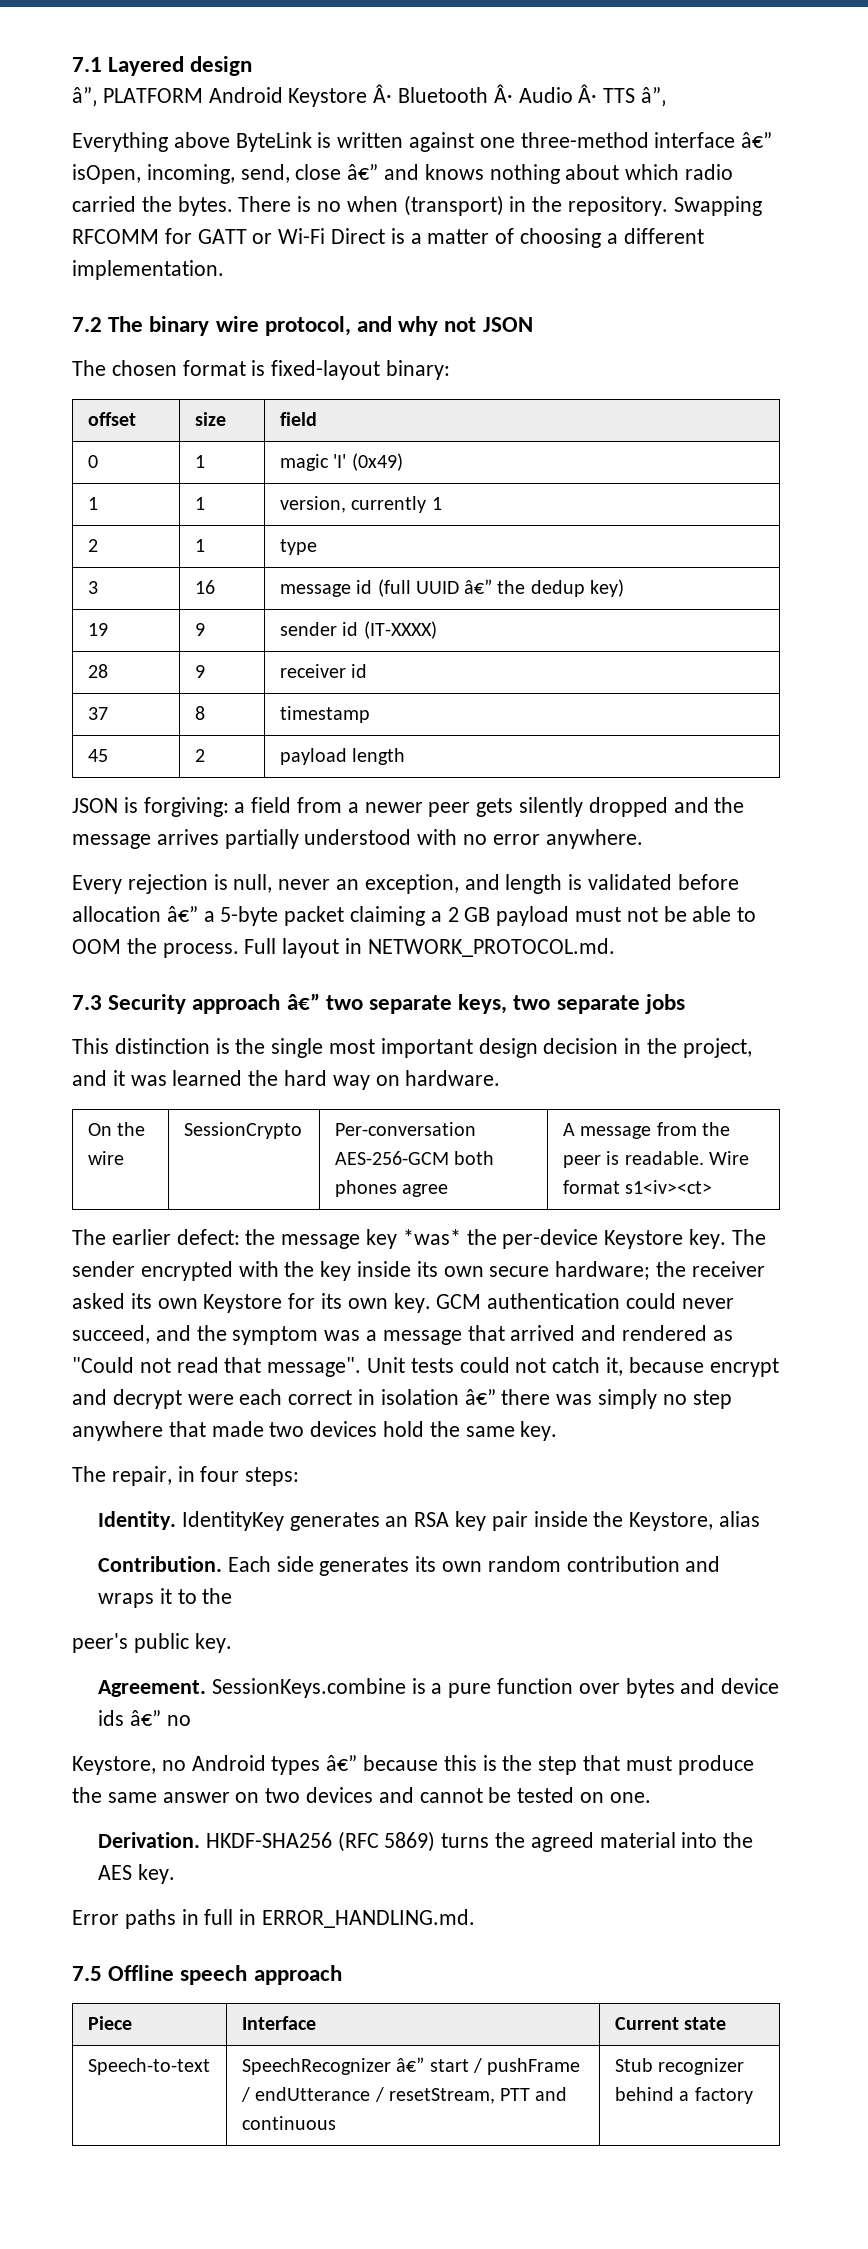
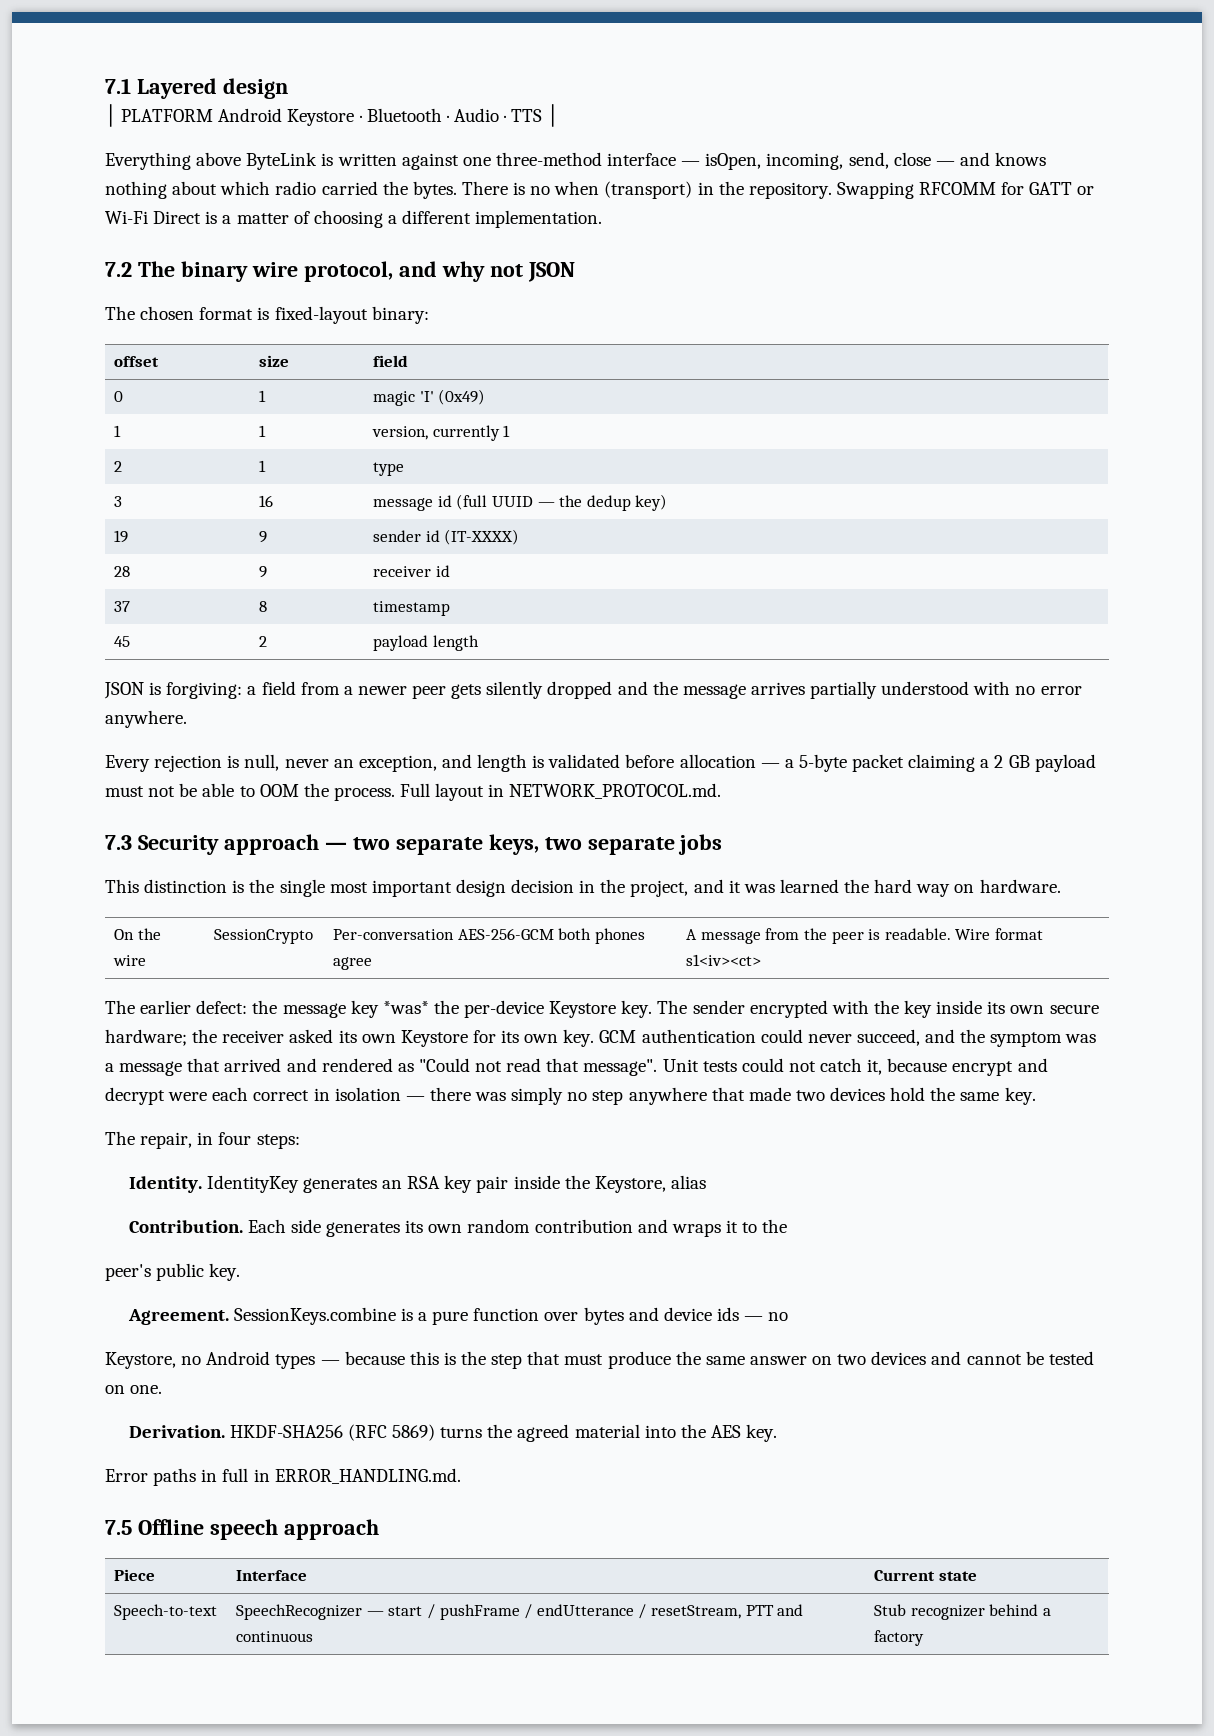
[72,87,97,107] â”‚ -> [105,104,116,127] │
[373,84,667,107] Â· Bluetooth Â· Audio Â· TTS â”‚ -> [359,104,559,127] · Bluetooth · Audio · TTS │
[741,132,773,148] â€” -> [681,161,701,166] —
[347,164,379,180] â€” -> [935,161,955,166] —
[464,579,493,594] â€” -> [537,502,555,507] —
[166,906,198,922] â€” -> [760,763,780,768] —
[286,993,320,1010] â€” -> [324,842,347,850] —
[464,1389,496,1405] â€” -> [405,1096,425,1101] —
[129,1710,161,1726] â€” -> [744,1316,764,1321] —
[326,1755,358,1771] â€” -> [320,1360,340,1365] —
[396,2057,425,2072] â€” -> [366,1611,384,1616] —

